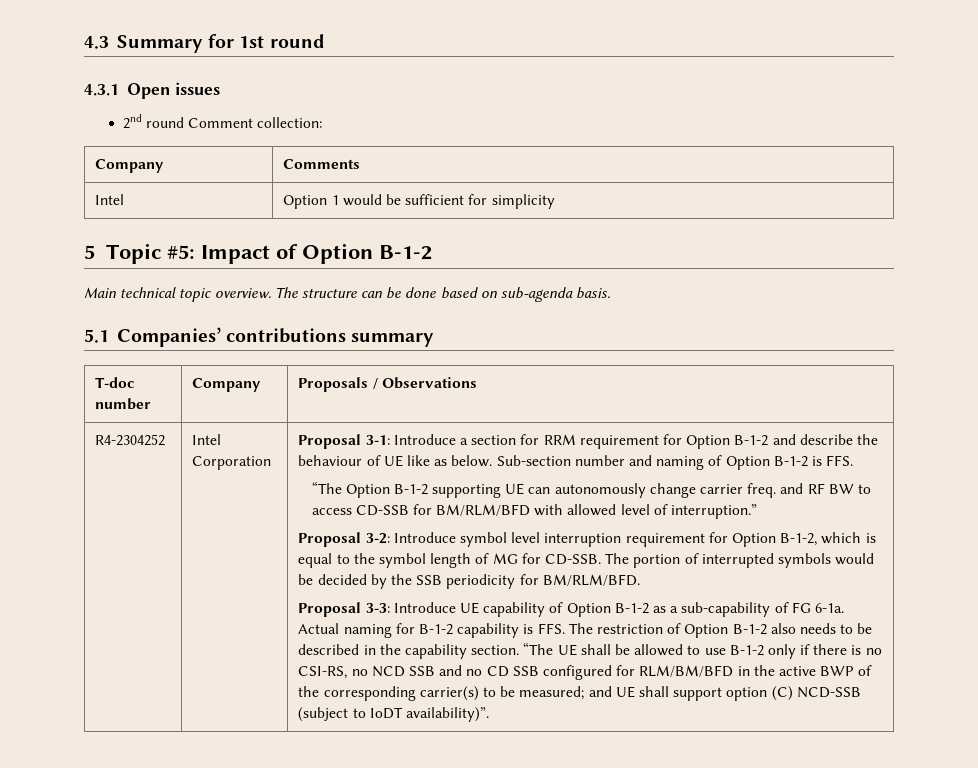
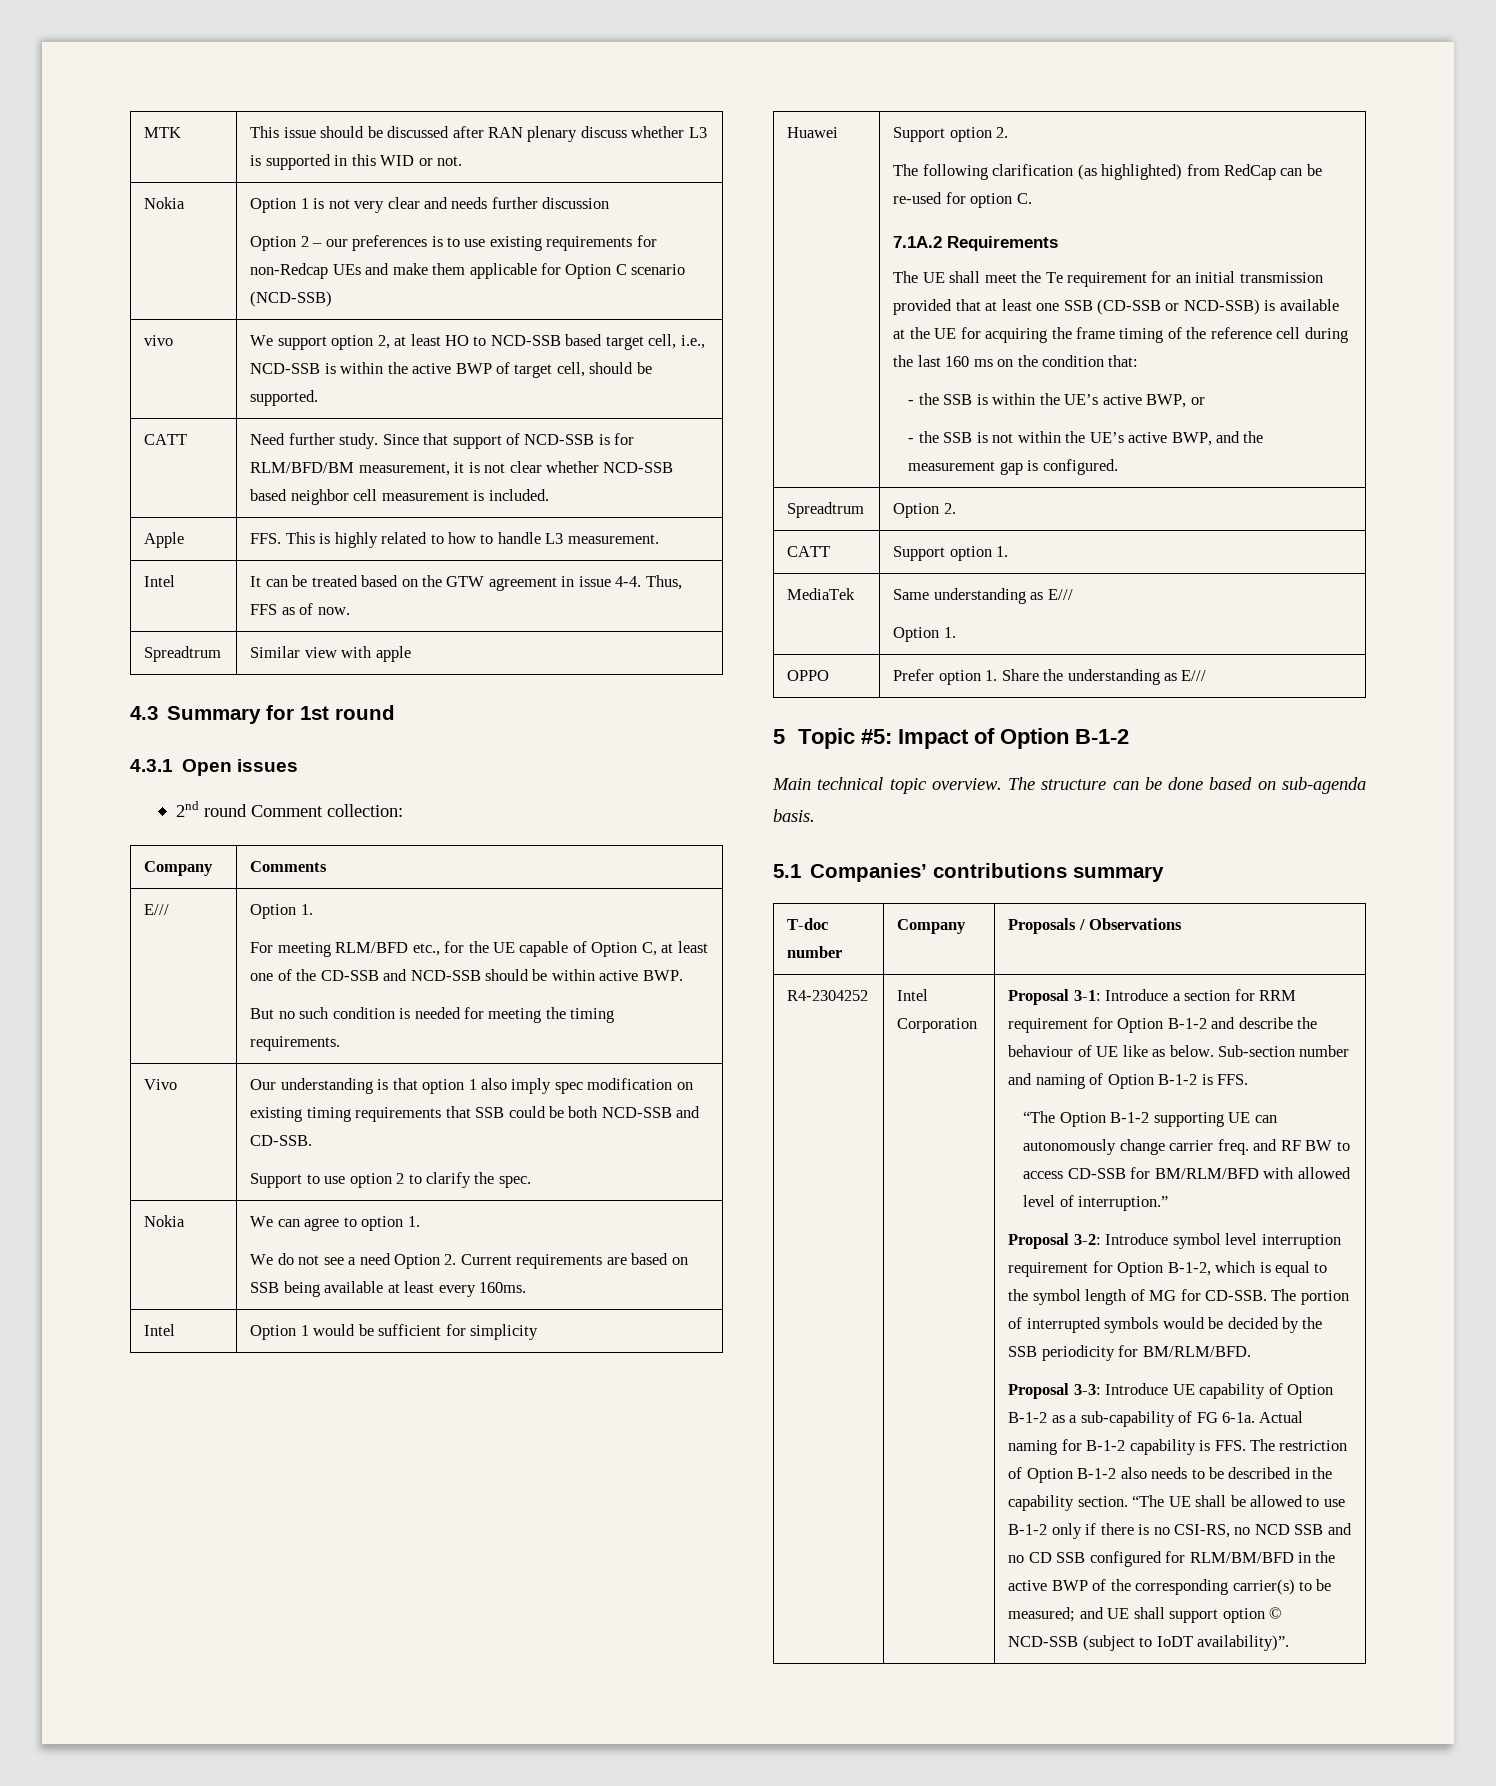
(84, 42) none -> [144,127,182,138] [250,126,707,142] [250,154,463,170] [144,197,186,209] [250,197,610,213] [250,235,657,251] [250,263,686,279] [250,291,333,307] [144,335,174,346] [250,334,705,350] [250,362,652,378] [250,390,319,406] [144,434,188,445] [250,433,635,449] [250,461,674,476] [250,489,549,505] [144,532,185,548] [250,532,659,548] [144,575,176,587] [250,575,682,591] [250,603,350,615] [144,646,222,662] [250,646,411,662] MTK | This issue should be discussed after RAN plenary discuss whether L3 is supported in this WID or not. // Nokia | Option 1 is not very clear and needs further discussion // Option 2 – our preferences is to use existing requirements for non-Redcap UEs and make them applicable for Option C scenario (NCD-SSB) // vivo | We support option 2, at least HO to NCD-SSB based target cell, i.e., NCD-SSB is within the active BWP of target cell, should be supported. // CATT | Need further study. Since that support of NCD-SSB is for RLM/BFD/BM measurement, it is not clear whether NCD-SSB based neighbor cell measurement is included. // Apple | FFS. This is highly related to how to handle L3 measurement. // Intel | It can be treated based on the GTW agreement in issue 4-4. Thus, FFS as of now. // Spreadtrum | Similar view with apple //
(361, 164) none -> [144,904,170,915] [250,904,313,919] [250,941,708,957] [250,969,683,981] [250,1007,615,1023] [250,1036,341,1051] [144,1079,178,1090] [250,1078,693,1094] [250,1106,701,1122] [250,1135,313,1146] [250,1172,531,1188] [144,1215,186,1227] [250,1216,420,1231] [250,1253,688,1269] [250,1281,527,1297] // E/// | Option 1. // For meeting RLM/BFD etc., for the UE capable of Option C, at least one of the CD-SSB and NCD-SSB should be within active BWP. // But no such condition is needed for meeting the timing requirements. // Vivo | Our understanding is that option 1 also imply spec modification on existing timing requirements that SSB could be both NCD-SSB and CD-SSB. // Support to use option 2 to clarify the spec. // Nokia | We can agree to option 1. // We do not see a need Option 2. Current requirements are based on SSB being available at least every 160ms.
(555, 201) none -> [787,127,839,138] [893,127,1009,142] [893,164,1322,180] [893,192,1032,208] [893,236,1059,251] [893,271,1323,287] [893,299,1339,315] [893,327,1348,343] [893,355,1139,367] [908,393,1205,408] [908,431,1264,446] [908,459,1118,475] [787,502,865,518] [893,503,956,518] [787,546,831,557] [893,546,1009,561] [787,588,856,600] [893,588,1073,604] [893,627,956,642] [787,670,830,681] [893,669,1207,685] // Huawei | Support option 2. // The following clarification (as highlighted) from RedCap can be re-used for option C. // 7.1A.2 Requirements // The UE shall meet the Te requirement for an initial transmission provided that at least one SSB (CD-SSB or NCD-SSB) is available at the UE for acquiring the frame timing of the reference cell during the last 160 ms on the condition that: // - the SSB is within the UE’s active BWP, or // - the SSB is not within the UE’s active BWP, and the measurement gap is configured. // Spreadtrum | Option 2. // CATT | Support option 1. // MediaTek | Same understanding as E/// // Option 1. // OPPO | Prefer option 1. Share the understanding as E///
[771,686,793,701] (C) -> [1269,1607,1283,1619] ©

